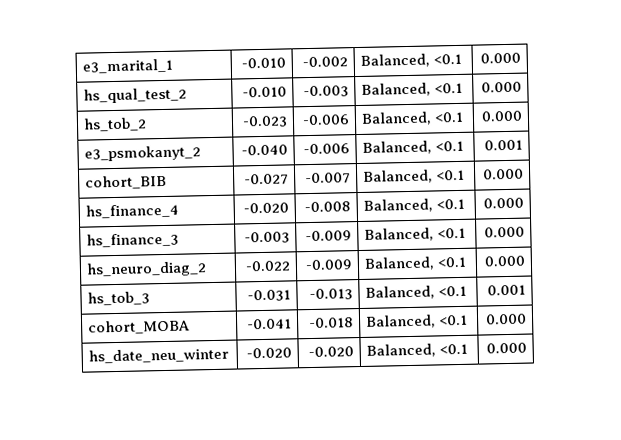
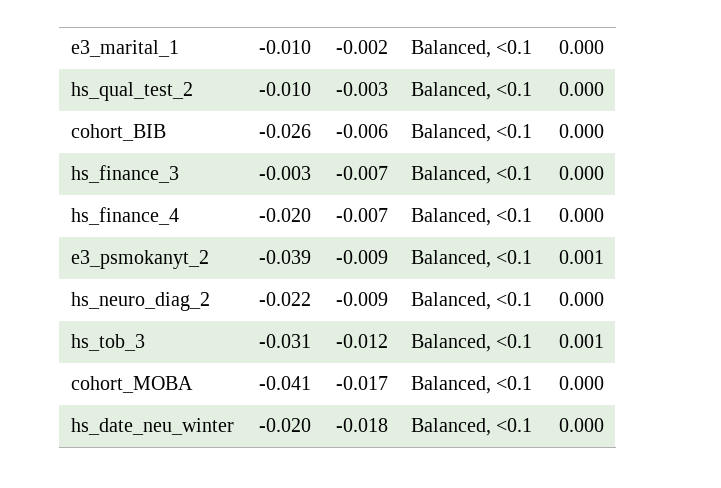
[83,117,148,132] [241,115,288,128] hs_tob_2 | -0.023 -> [70,124,166,141] [259,124,312,138] cohort_BIB | -0.026
[84,145,202,162] [240,144,288,156] [302,143,350,155] [362,140,465,155] [483,139,523,151] [85,174,168,190] [243,173,289,186] e3_psmokanyt_2 | -0.040 | -0.006 | Balanced, <0.1 | 0.001 // cohort_BIB | -0.027 -> [70,165,179,183] [259,166,312,180] hs_finance_3 | -0.003
[303,201,351,213] [363,198,466,213] [482,197,524,209] [86,232,180,248] [243,231,290,244] [304,230,352,242] [364,227,467,242] [483,226,525,238] -0.008 | Balanced, <0.1 | 0.000 // hs_finance_3 | -0.003 | -0.009 | Balanced, <0.1 | 0.000 -> [336,208,389,222] [410,208,533,226] [559,208,605,222] [70,250,209,269] [259,250,312,264] [336,250,389,264] [410,250,533,268] [559,250,605,264] -0.007 | Balanced, <0.1 | 0.000 // e3_psmokanyt_2 | -0.039 | -0.009 | Balanced, <0.1 | 0.001
[308,288,353,301] -0.013 -> [336,334,389,348] -0.012
[308,317,354,329] -0.018 -> [336,376,389,390] -0.017
[307,346,354,358] -0.020 -> [336,418,389,432] -0.018

